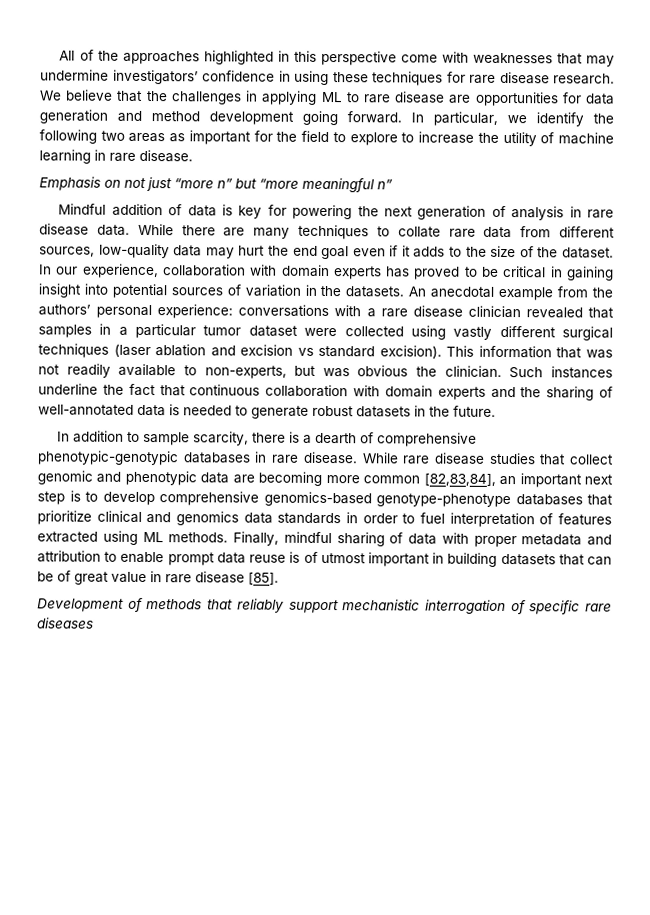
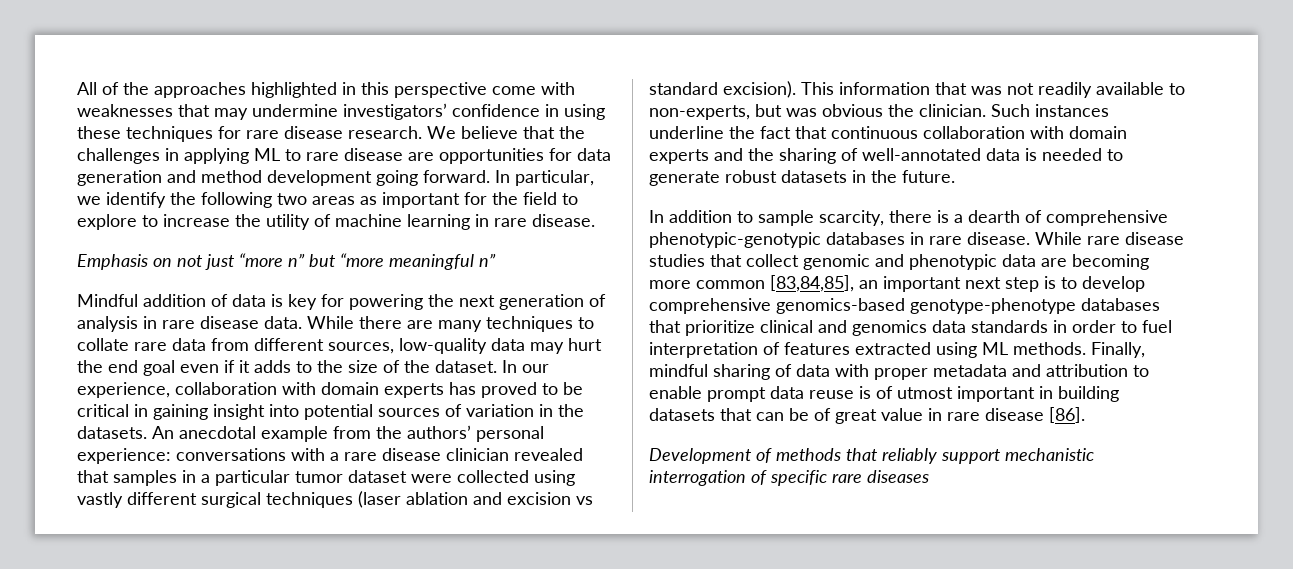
[423,473,496,486] [82,83,84], -> [770,275,854,292] [83,84,85],
[248,572,279,585] [85]. -> [1049,407,1085,423] [86].

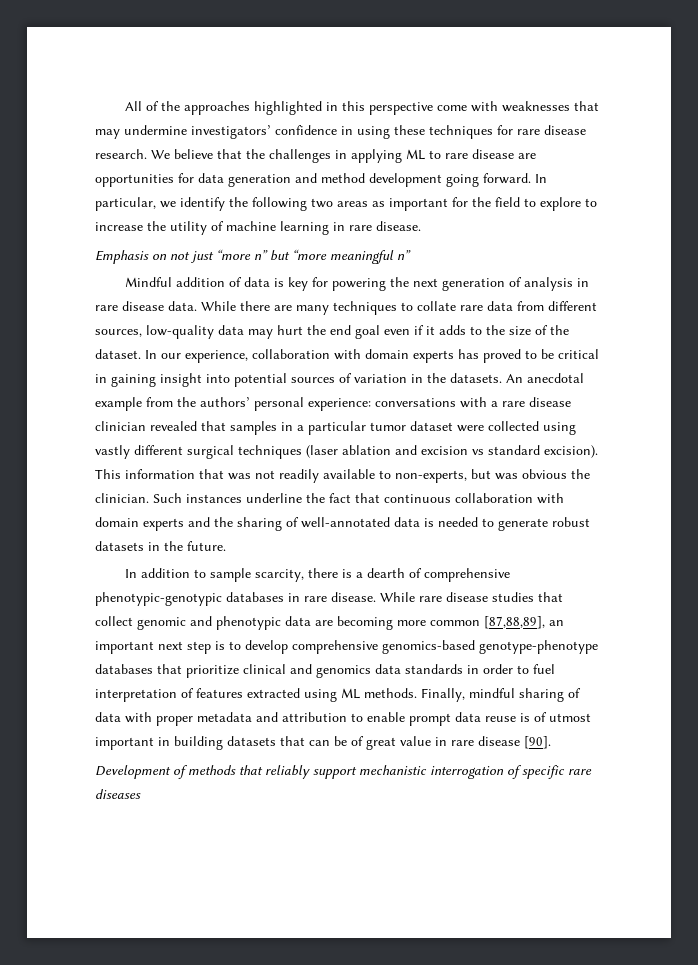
[770,275,854,292] [83,84,85], -> [484,616,545,629] [87,88,89],
[1049,407,1085,423] [86]. -> [524,736,551,749] [90].

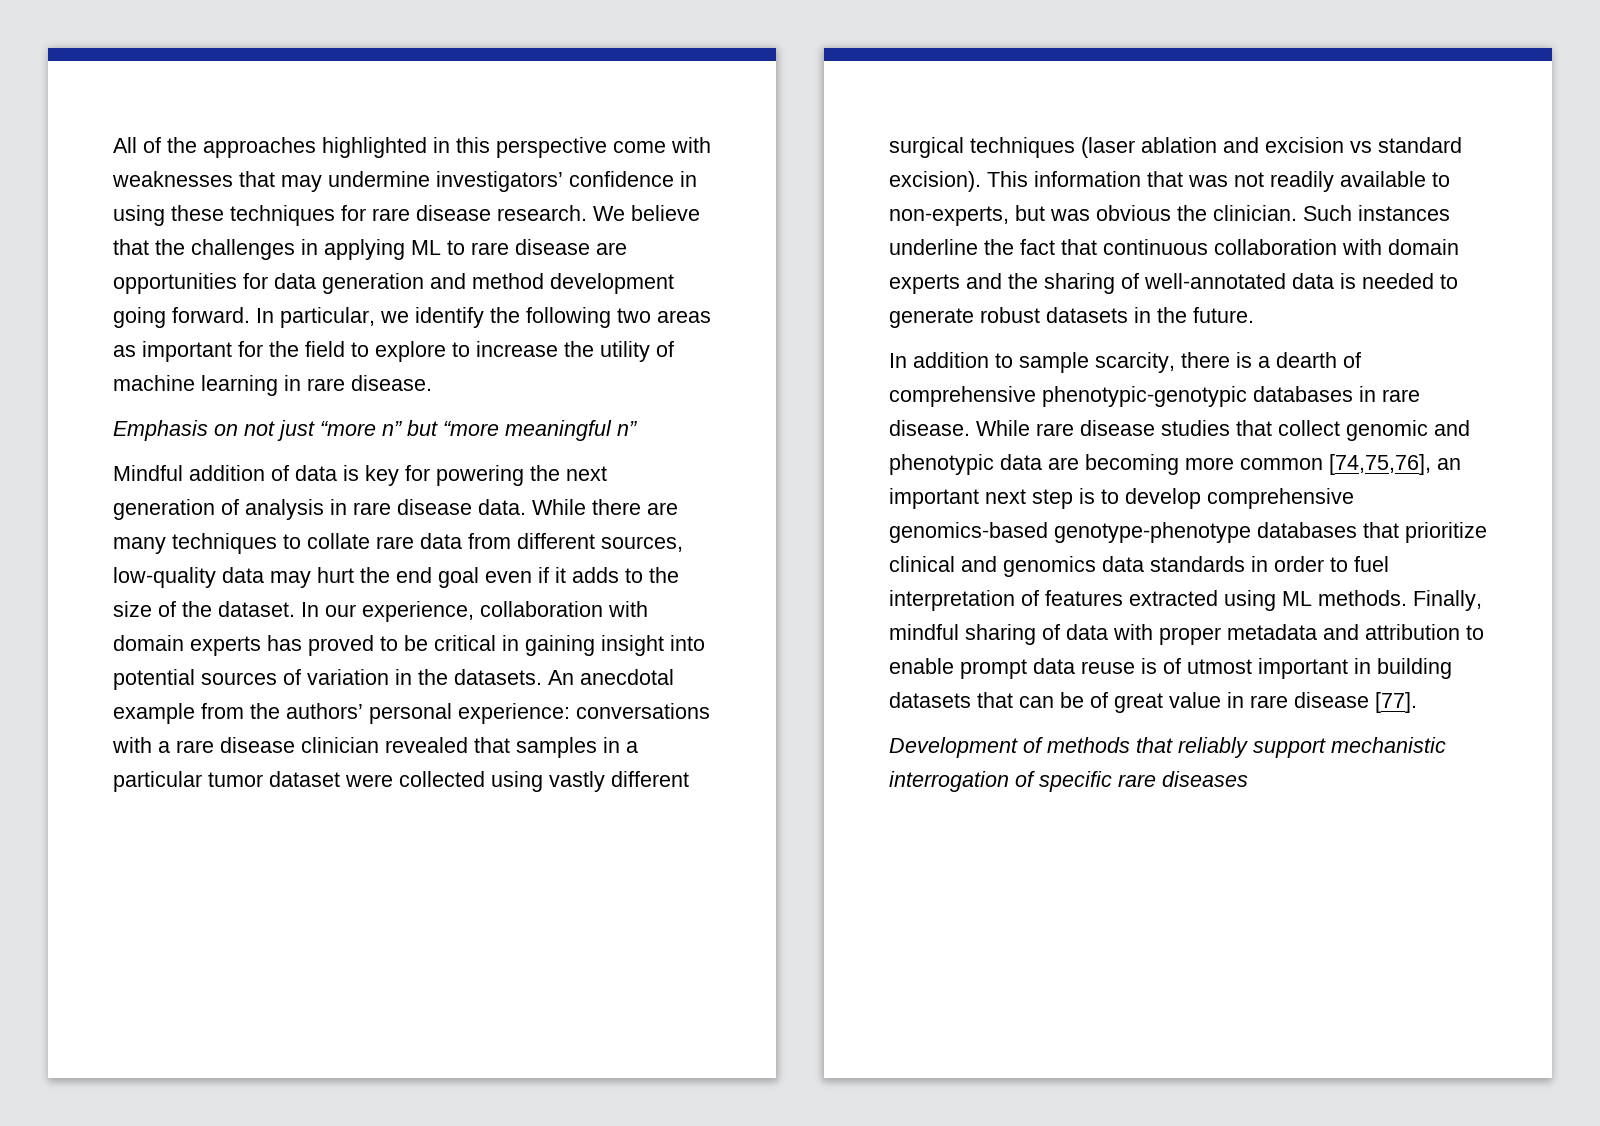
[484,616,545,629] [87,88,89], -> [1329,454,1431,475] [74,75,76],
[524,736,551,749] [90]. -> [1375,692,1417,713] [77].

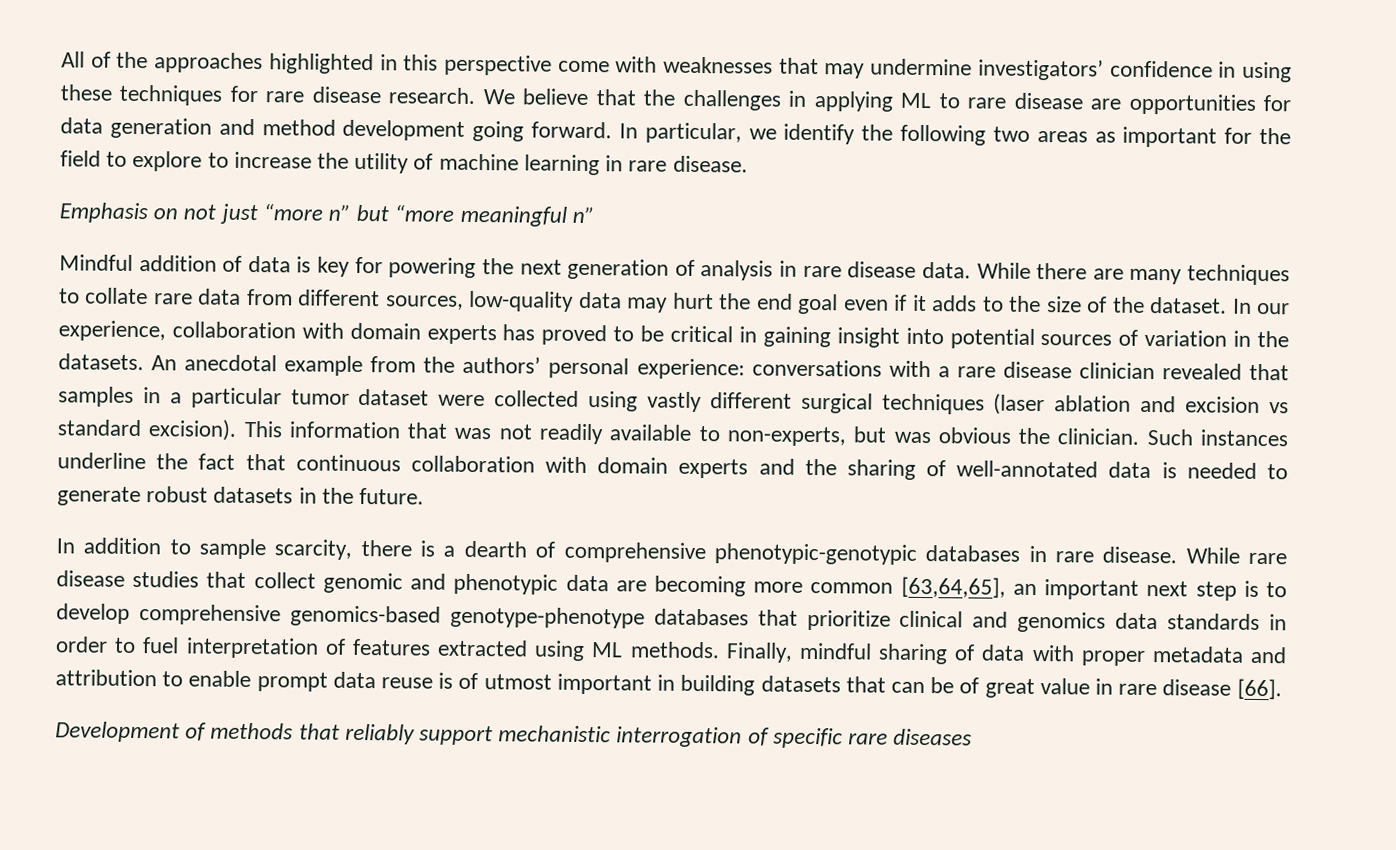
[1329,454,1431,475] [74,75,76], -> [900,576,1006,598] [63,64,65],
[1375,692,1417,713] [77]. -> [1236,678,1282,700] [66].

